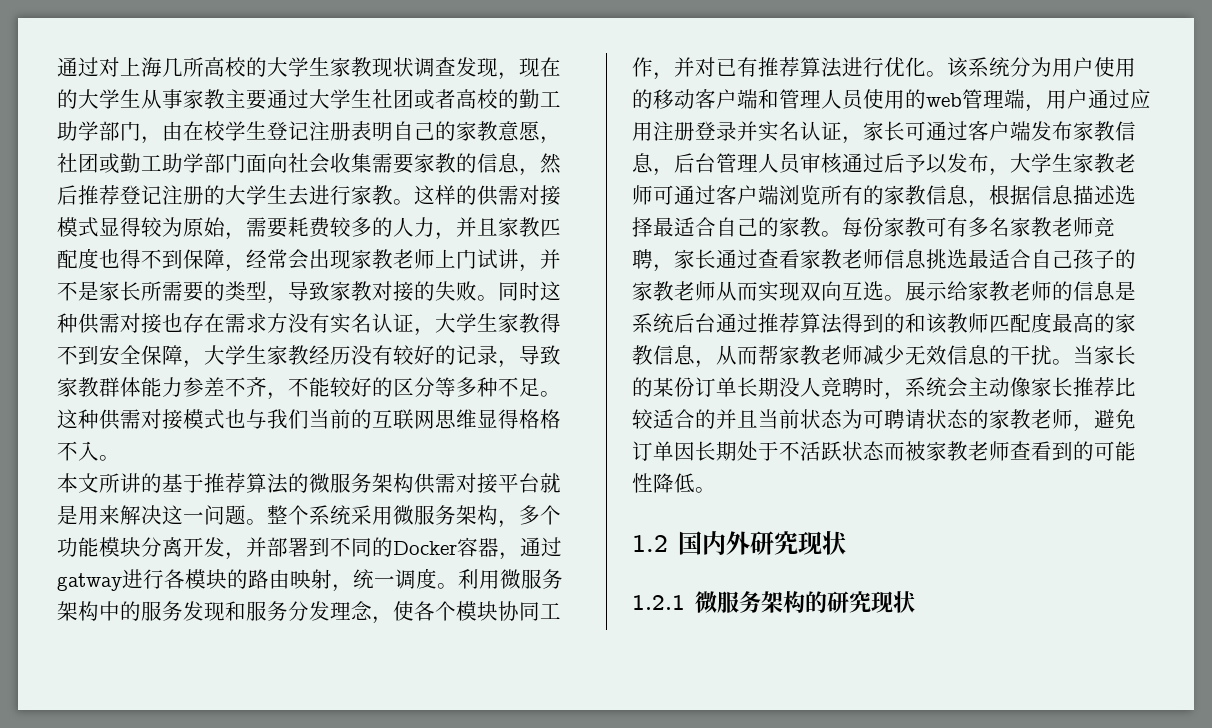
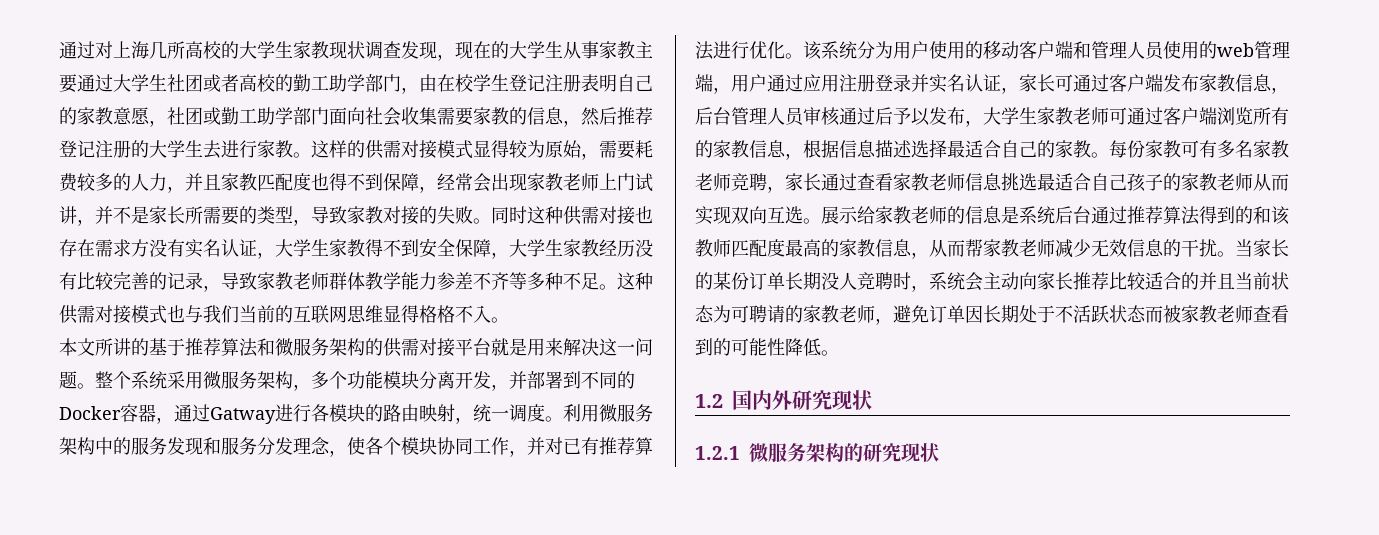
[393,345,435,365] 较好 -> [77,271,149,290] 比较完善
[99,377,435,400] 群体能力参差不齐，不能较好的区分 -> [293,272,509,290] 老师群体教学能力参差不齐
[288,473,414,493] 的微服务架构 -> [257,338,383,356] 和微服务架构的
[57,573,122,591] gatway -> [210,407,276,424] Gatway
[1010,377,1031,397] 像 -> [1019,272,1037,290] 向
[926,409,968,429] 状态 -> (785, 314) none

